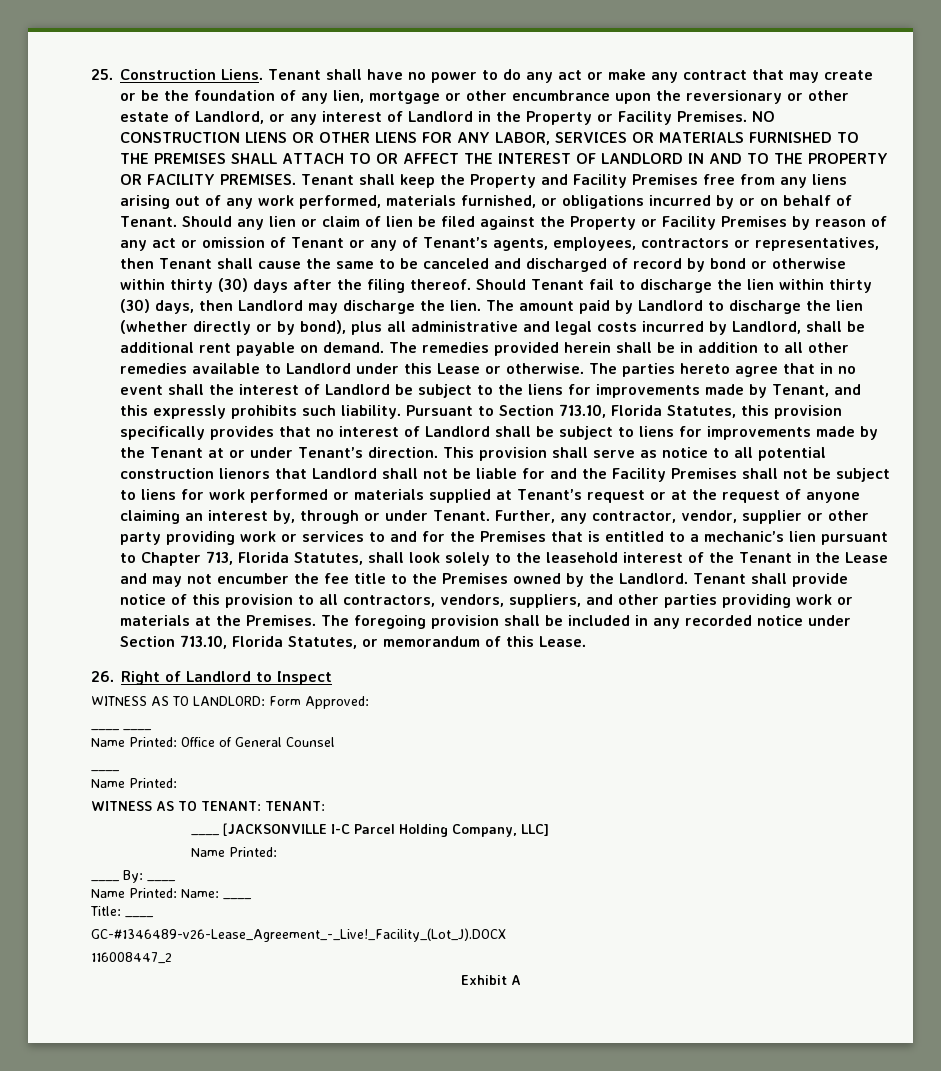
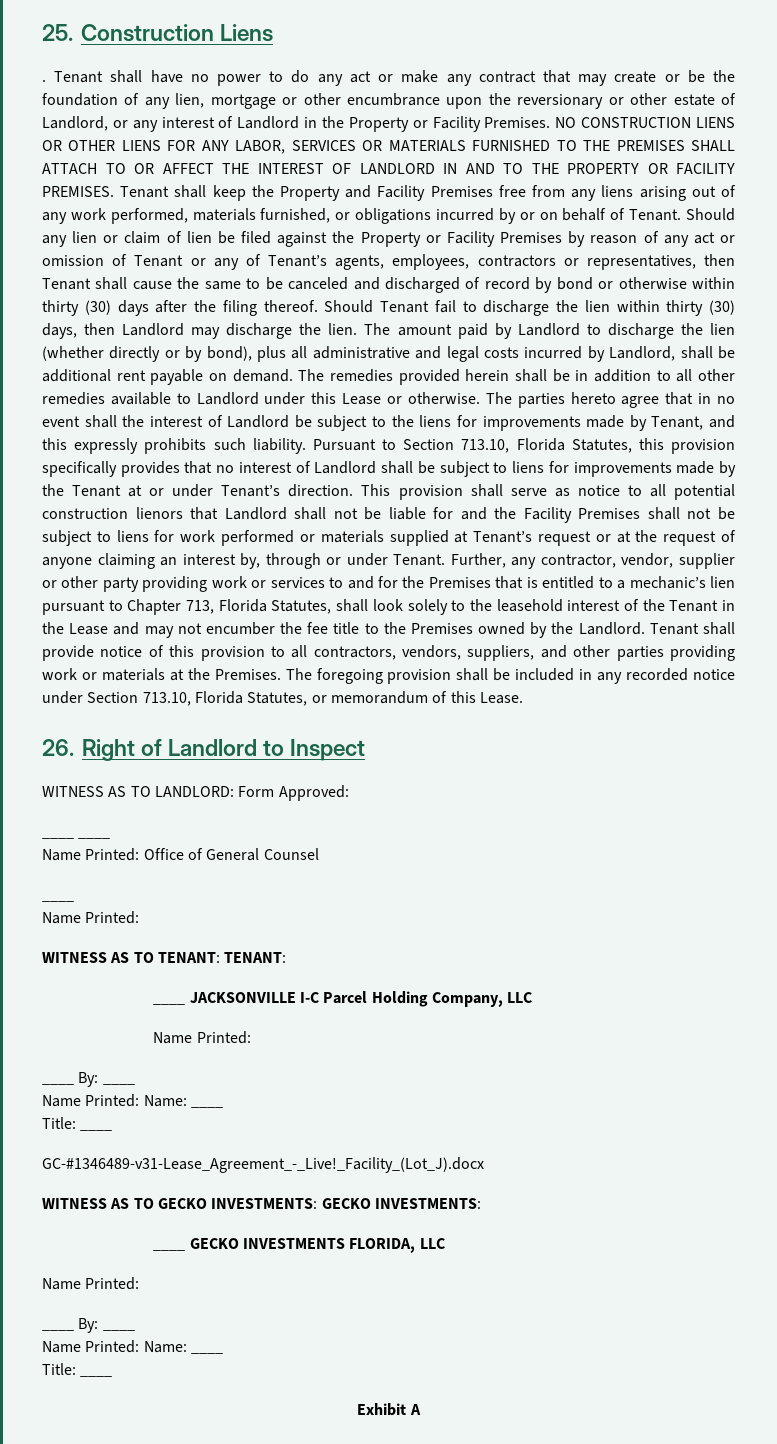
[221,69,263,80] Liens. -> [220,24,274,42] [42,79,46,82] Liens // .
[222,823,327,836] [JACKSONVILLE -> [189,992,296,1003] JACKSONVILLE
[520,824,549,836] LLC] -> [507,992,533,1003] LLC
[91,928,506,942] [91,952,172,964] GC-#1346489-v26-Lease_Agreement_-_Live!_Facility_(Lot_J).DOCX // 116008447_2 -> [42,1157,484,1173] [42,1198,481,1209] [153,1249,186,1251] [189,1238,445,1253] [42,1277,140,1290] [42,1318,135,1333] [42,1340,223,1354] [42,1363,76,1375] [80,1375,113,1377] GC-#1346489-v31-Lease_Agreement_-_Live!_Facility_(Lot_J).docx // WITNESS AS TO GECKO INVESTMENTS: GECKO INVESTMENTS: // ____ GECKO INVESTMENTS FLORIDA, LLC // Name Printed: // ____ By: ____ // Name Printed: Name: ____ // Title: ____

